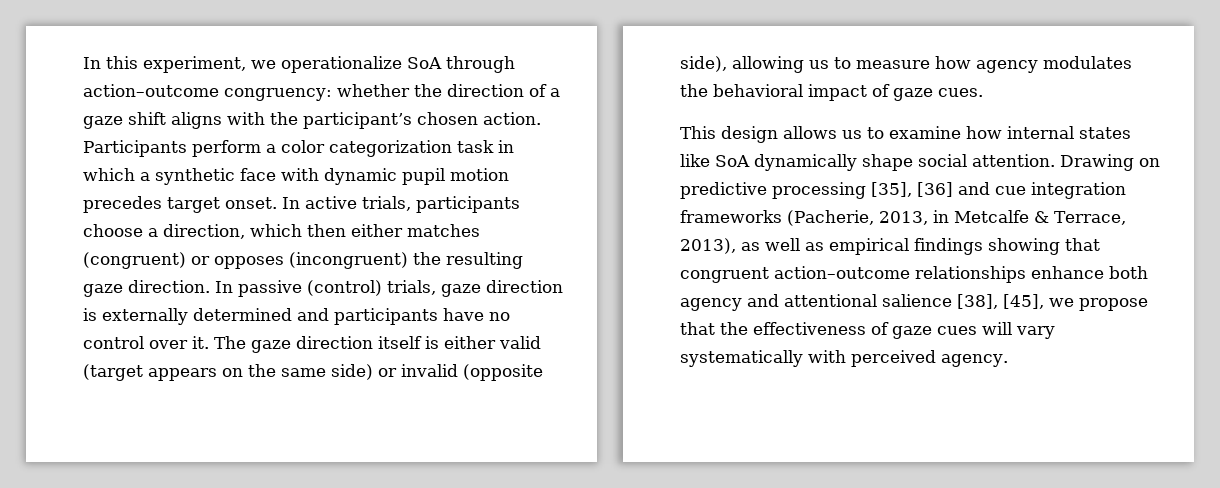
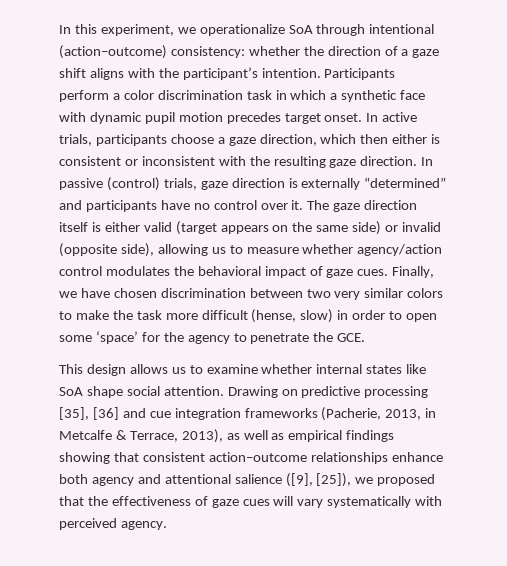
[83,84,332,101] action–outcome congruency: -> [369,24,435,34] [59,45,245,59] intentional (action–outcome) consistency:
[417,112,541,125] chosen action. -> [261,68,321,78] intention.
[329,140,452,157] categorization -> [157,90,243,100] discrimination
(158, 232) none -> [228,137,256,146] gaze
[407,224,480,237] [83,252,408,269] matches (congruent) or opposes (incongruent) -> [431,134,441,144] [59,156,246,166] is consistent or inconsistent with
[193,308,292,321] determined -> [364,177,447,188] “determined”
[935,56,1038,73] how agency -> [302,244,443,256] [59,266,102,276] whether agency/action control
(983, 92) none -> [392,266,435,278] [59,288,444,300] [59,309,438,323] [59,331,366,344] Finally, we have chosen discrimination between two very similar colors to make the task more difficult (hense, slow) in order to open some ‘space’ for the agency to penetrate the GCE.
[966,126,1002,139] how -> [261,364,313,374] whether
[754,154,857,171] dynamically -> (83, 391) none
[680,267,769,283] congruent -> [142,452,205,462] consistent
[957,294,1148,311] [38], [45], we propose -> [285,473,436,487] ([9], [25]), we proposed

